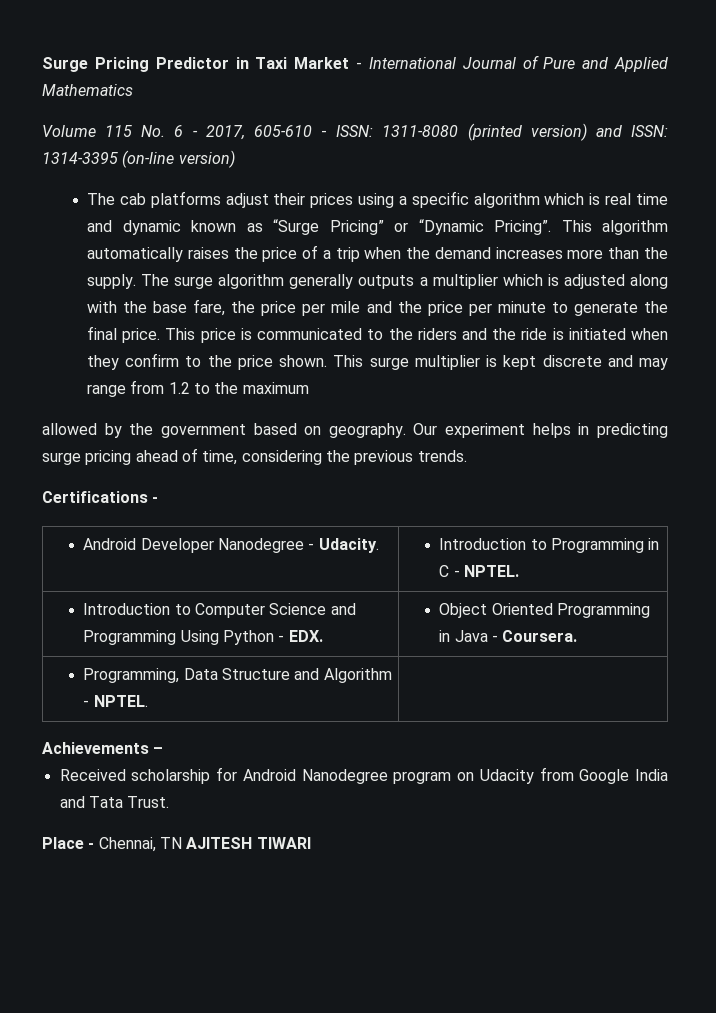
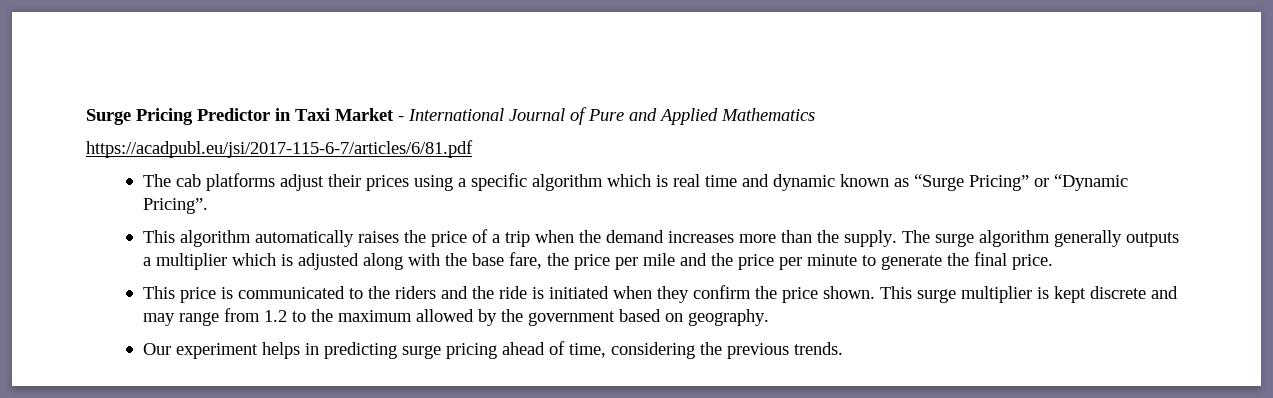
[42,123,668,141] [42,150,235,168] Volume 115 No. 6 - 2017, 605-610 - ISSN: 1311-8080 (printed version) and ISSN: 1314-3395 (on-line version) -> [86,140,473,158] https://acadpubl.eu/jsi/2017-115-6-7/articles/6/81.pdf
(552, 227) none -> (209, 206) //
(161, 335) none -> (1054, 262) //
[185,356,202,367] to -> (752, 292) none
(309, 388) // -> (413, 316) none
(406, 430) none -> (770, 317) //
[42,491,159,503] [83,538,379,553] [439,538,660,553] [439,565,519,577] [83,603,356,618] [83,630,323,645] [439,603,650,618] [439,630,578,642] [83,668,392,683] [83,695,148,707] [42,742,164,754] [59,767,668,784] [59,796,170,808] [42,837,311,852] // Certifications - // Android Developer Nanodegree - Udacity. | Introduction to Programming in C - NPTEL. // Introduction to Computer Science and Programming Using Python - EDX. | Object Oriented Programming in Java - Coursera. // Programming, Data Structure and Algorithm - NPTEL. | // Achievements – // Received scholarship for Android Nanodegree program on Udacity from Google India and Tata Trust. // Place - Chennai, TN AJITESH TIWARI -> (844, 348) none

